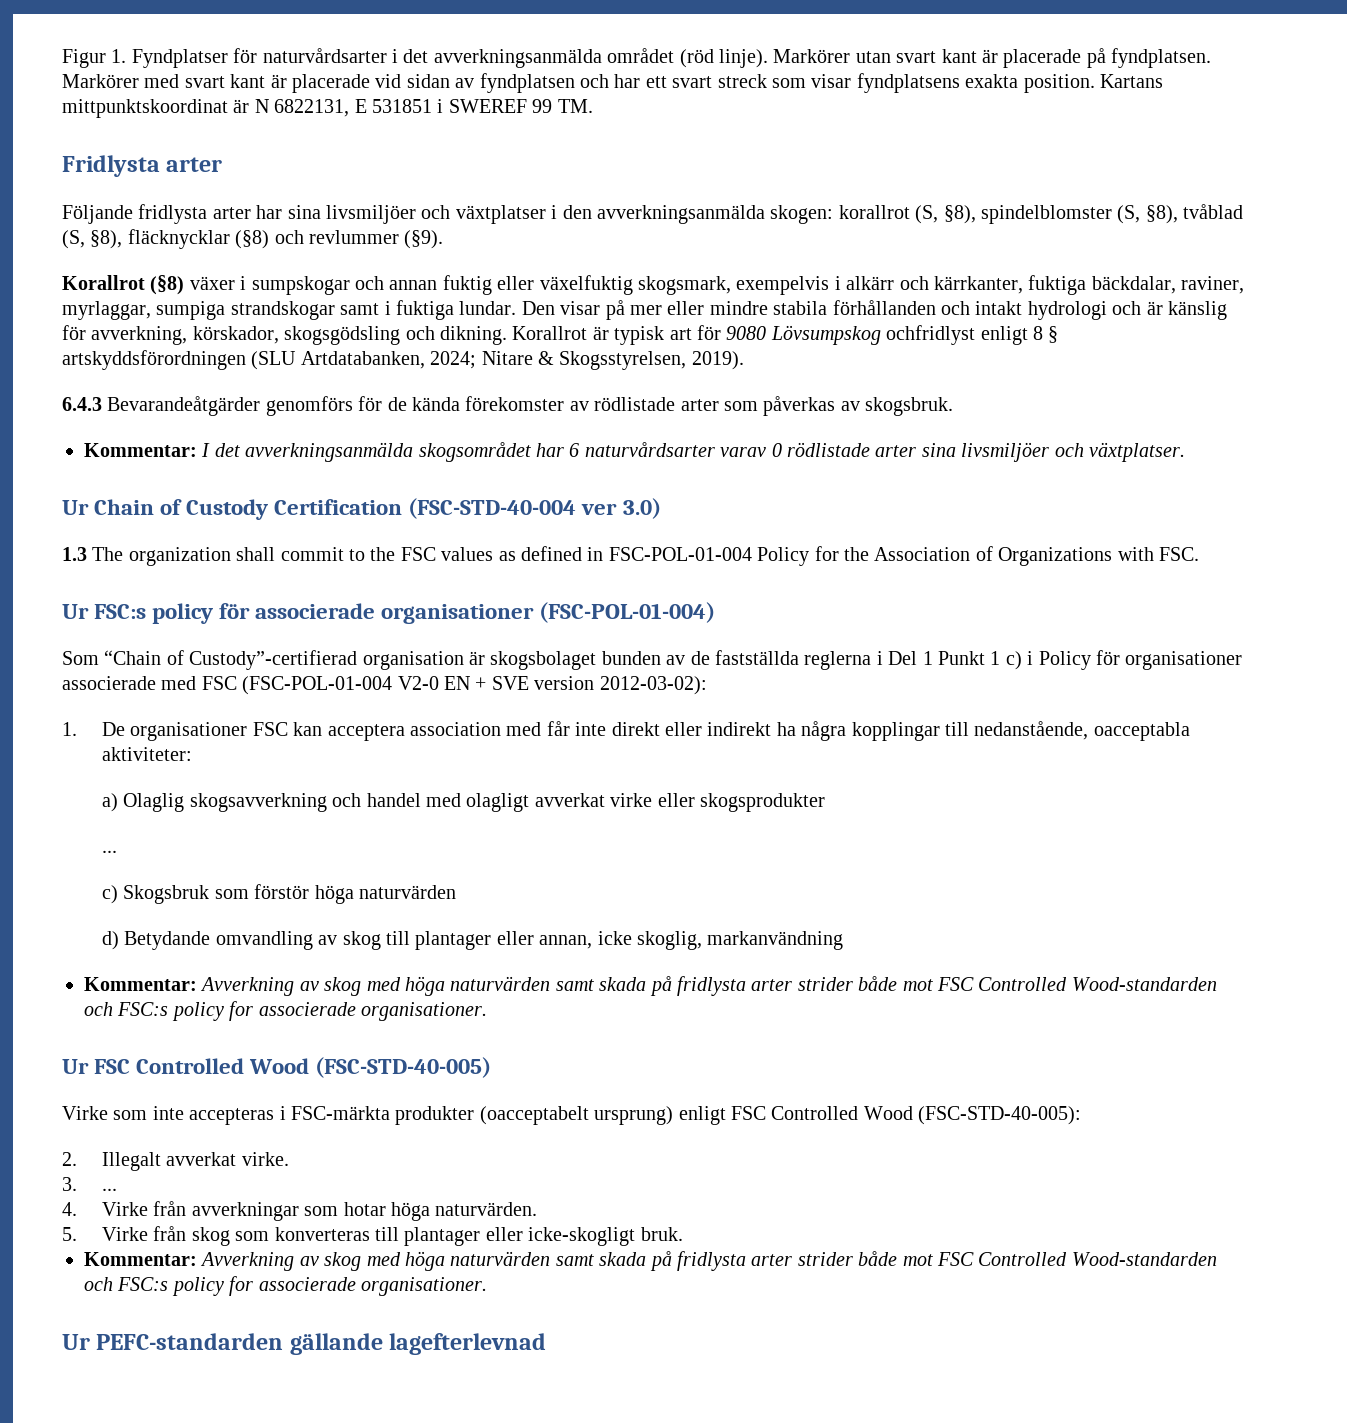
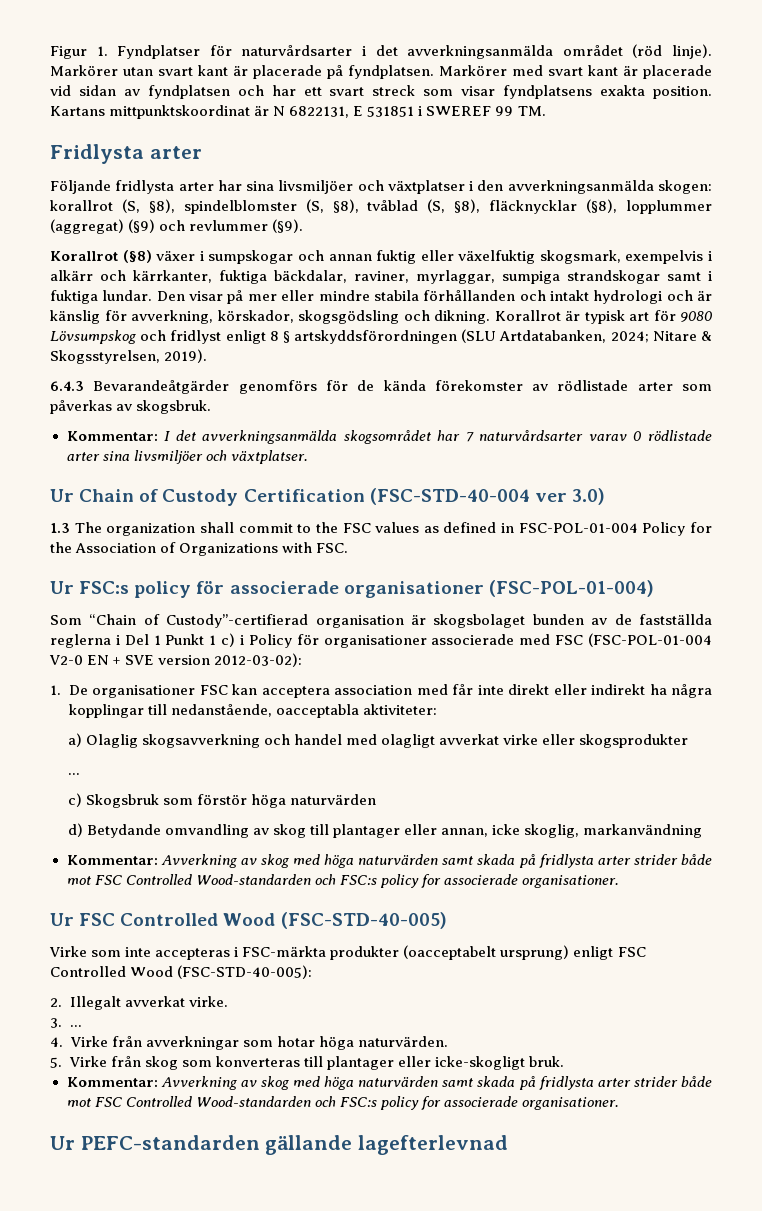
[235,230,270,249] (§8) -> [586,199,712,214] [50,219,156,234] (§8), lopplummer (aggregat) (§9)
[886,325,976,345] ochfridlyst -> [140,330,222,344] och fridlyst
[569,443,580,457] 6 -> [465,432,474,442] 7

